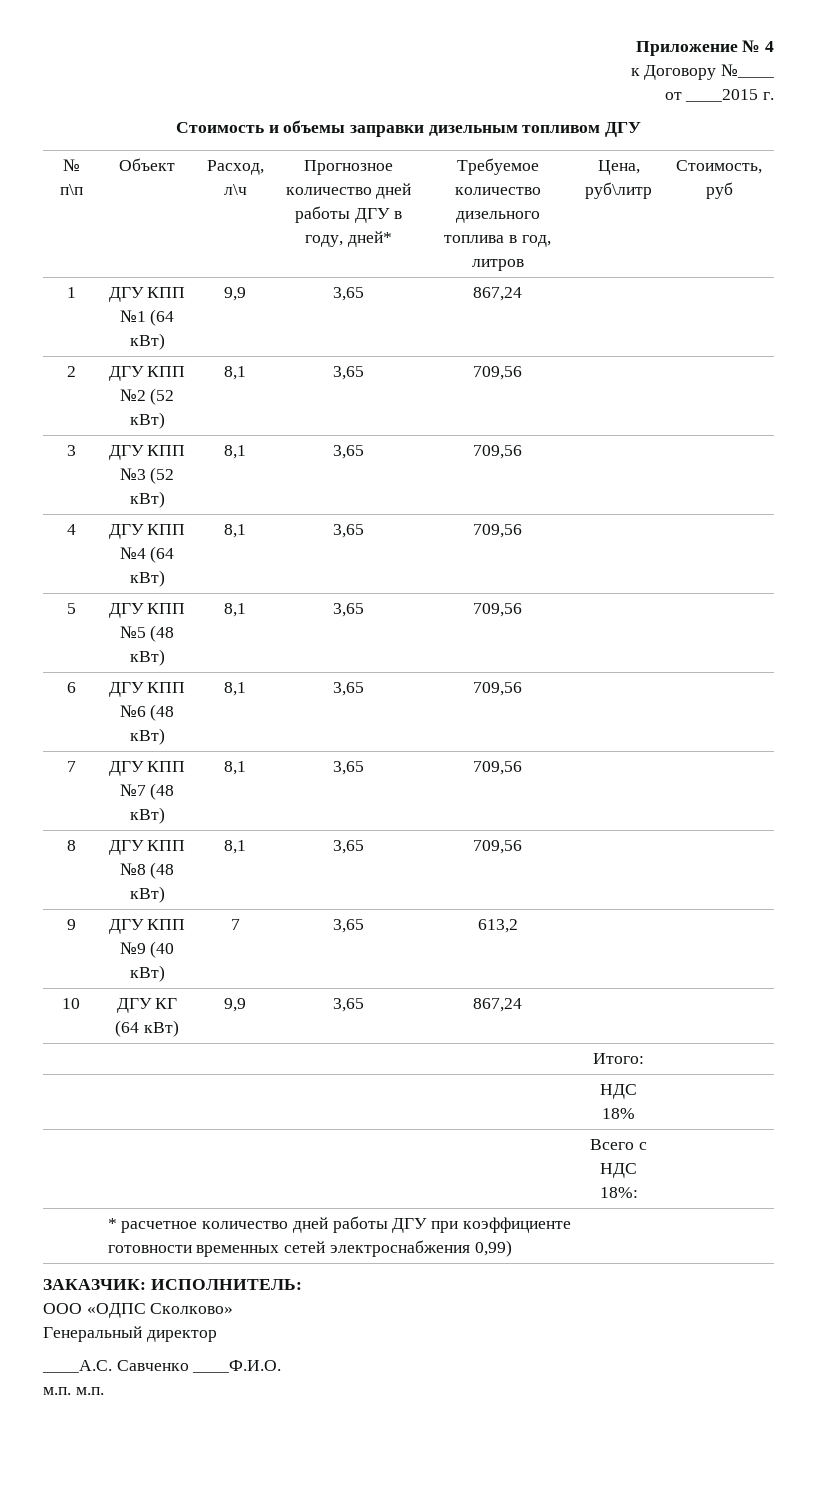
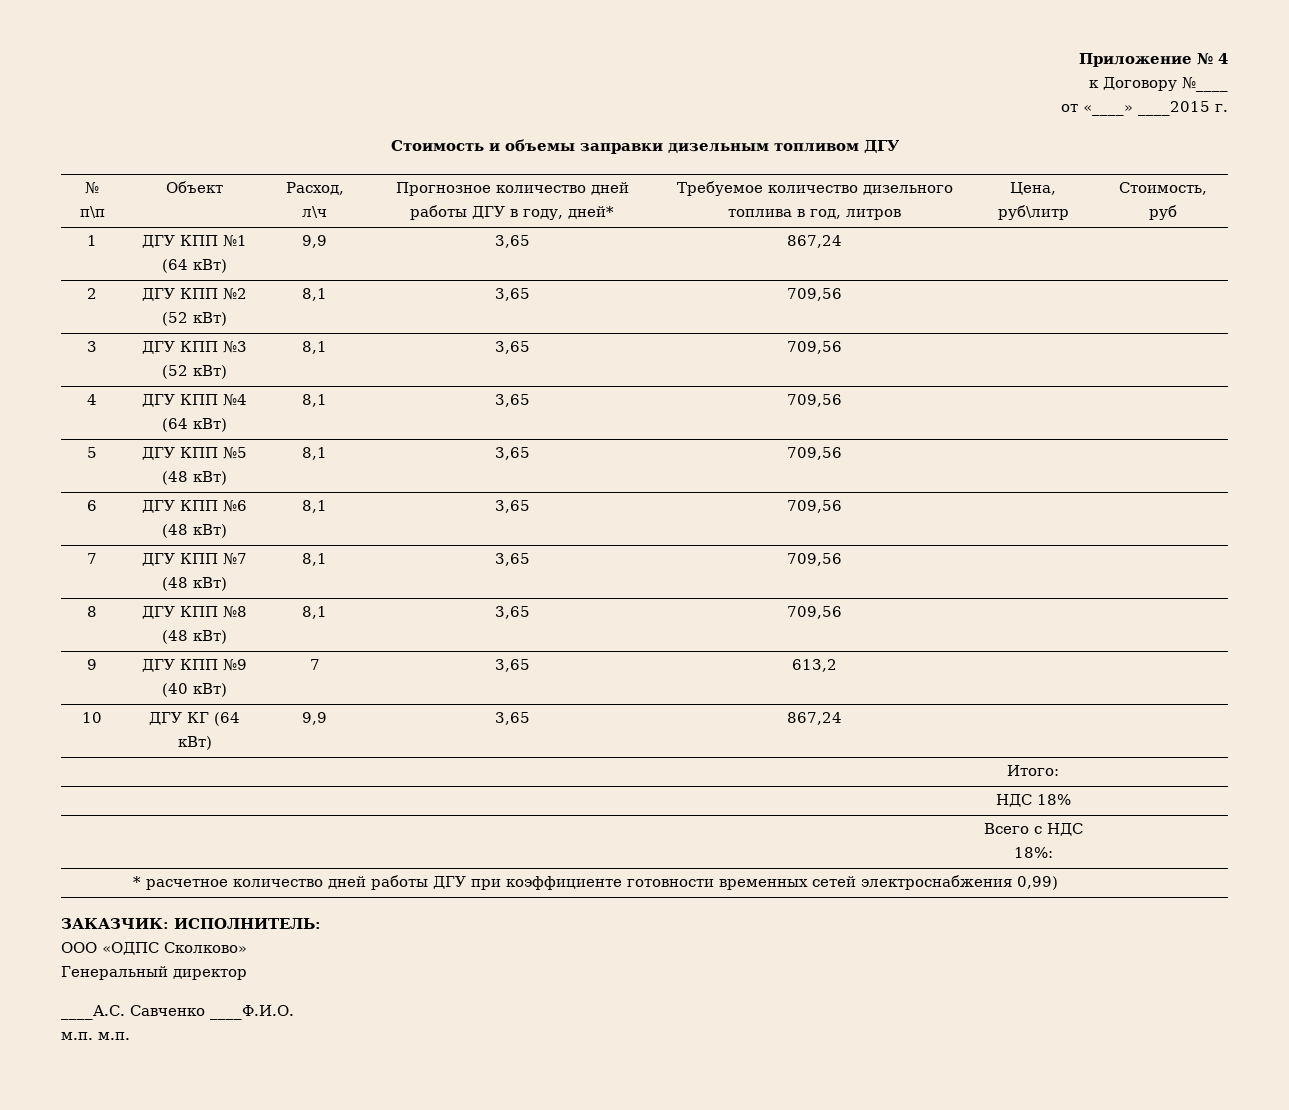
(682, 96) none -> [1083,105,1133,116] «____»

